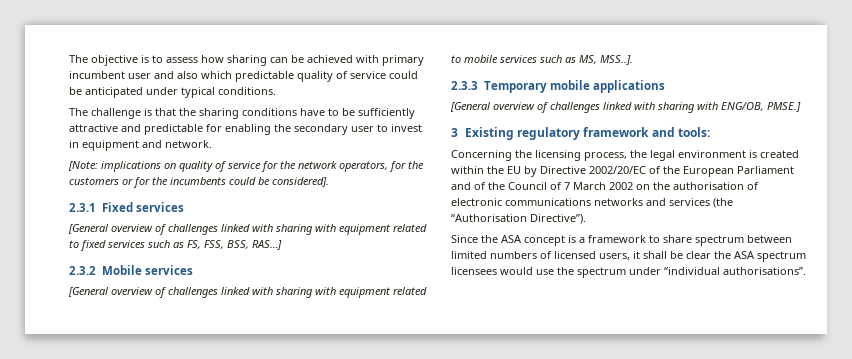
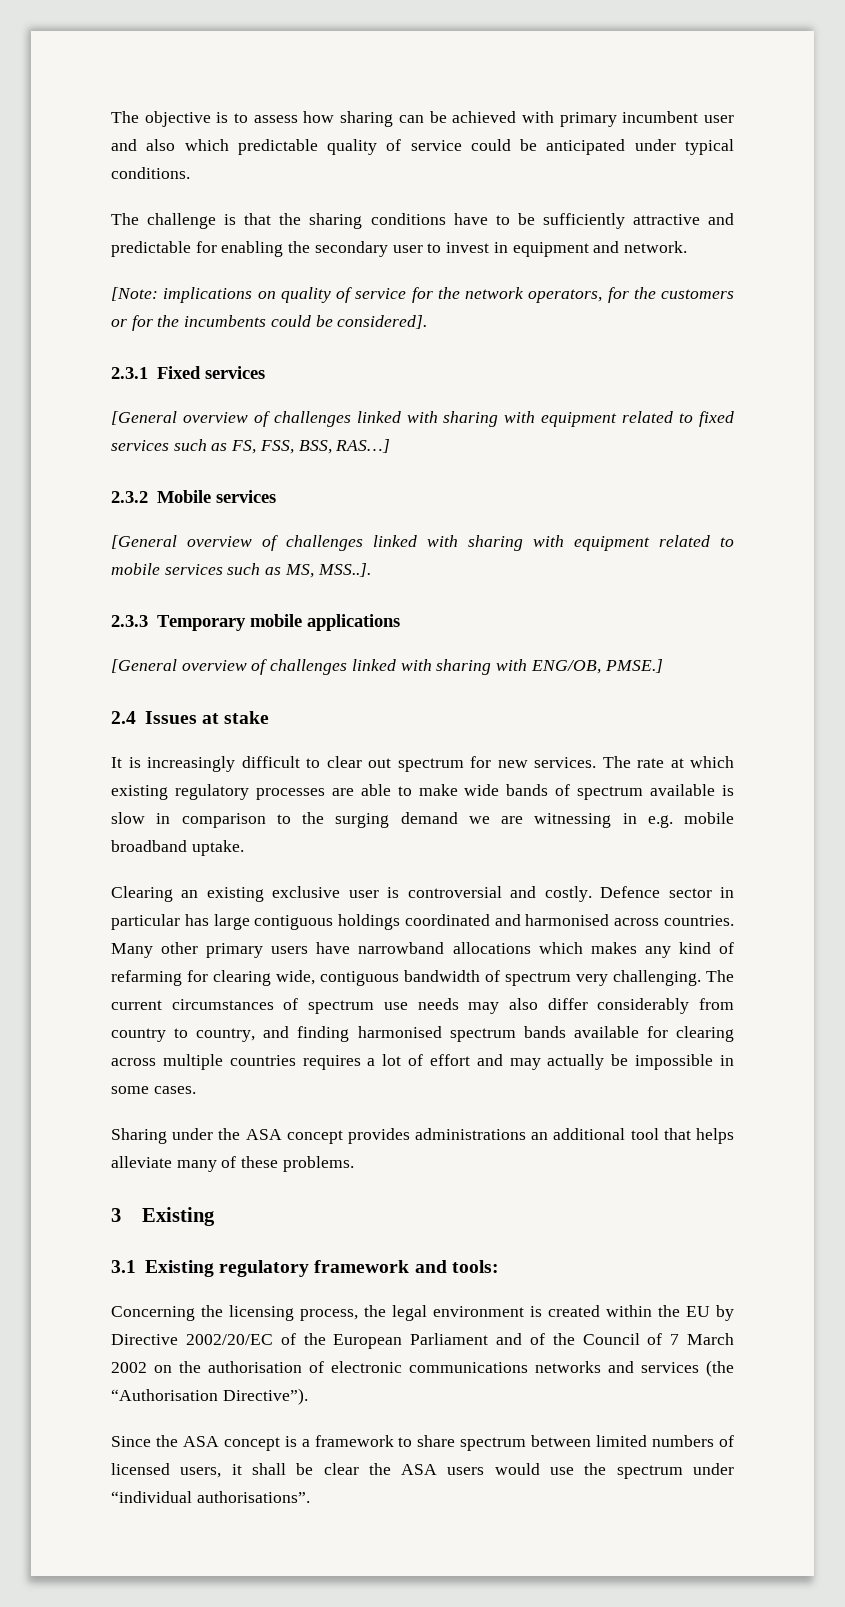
[451,128,458,137] 3 -> [111,711,270,724] [111,756,734,772] [111,784,734,800] [111,812,734,828] [111,840,244,856] [111,886,734,902] [111,914,734,930] [111,942,735,958] [111,970,734,986] [111,998,734,1014] [111,1026,735,1042] [111,1054,735,1070] [111,1086,196,1094] [111,1128,734,1144] [111,1156,354,1172] [111,1207,216,1226] [111,1260,136,1273] 2.4 Issues at stake // It is increasingly difficult to clear out spectrum for new services. The rate at which existing regulatory processes are able to make wide bands of spectrum available is slow in comparison to the surging demand we are witnessing in e.g. mobile broadband uptake. // Clearing an existing exclusive user is controversial and costly. Defence sector in particular has large contiguous holdings coordinated and harmonised across countries. Many other primary users have narrowband allocations which makes any kind of refarming for clearing wide, contiguous bandwidth of spectrum very challenging. The current circumstances of spectrum use needs may also differ considerably from country to country, and finding harmonised spectrum bands available for clearing across multiple countries requires a lot of effort and may actually be impossible in some cases. // Sharing under the ASA concept provides administrations an additional tool that helps alleviate many of these problems. // 3 Existing // 3.1
[757,251,806,262] [451,267,497,275] spectrum licensees -> [447,1467,485,1475] users

